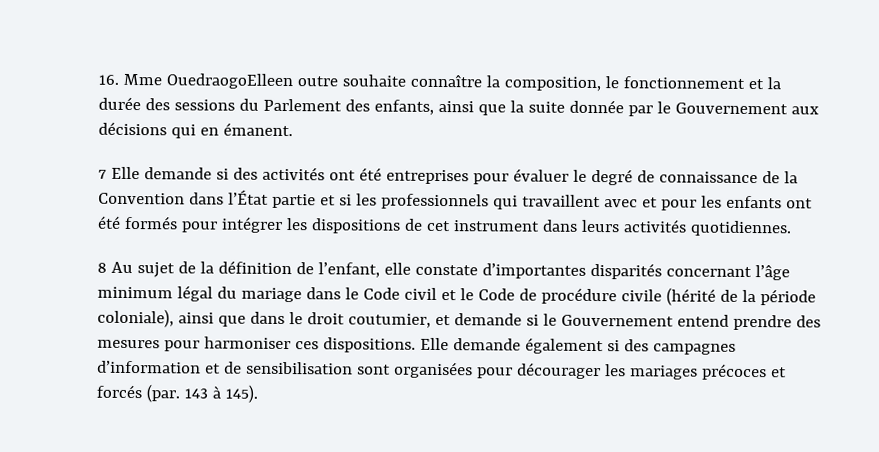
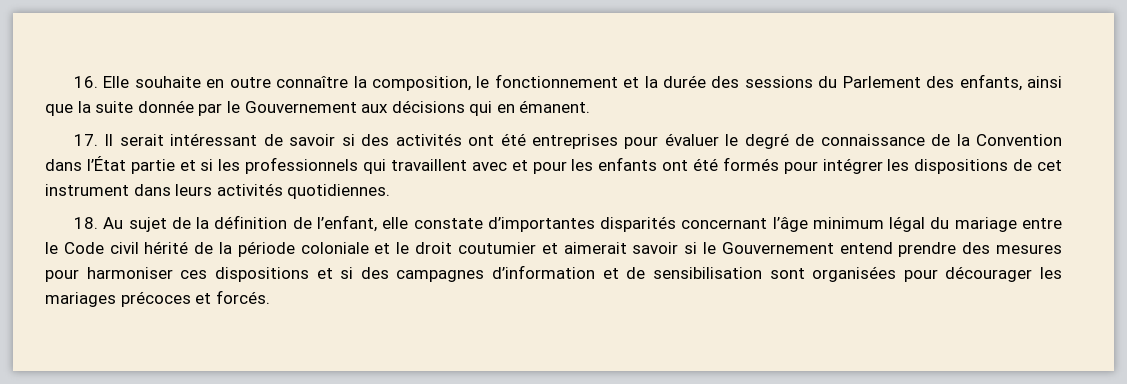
[122,73,406,90] Mme OuedraogoElleen outre souhaite -> [103,76,271,88] Elle souhaite en outre
[98,166,212,180] 7 Elle demande -> [73,133,336,146] 17. Il serait intéressant de savoir
[97,262,107,273] 8 -> [73,217,98,229] 18.
[305,287,341,300] dans -> [1022,218,1063,229] entre
[440,287,816,306] [97,308,522,328] et le Code de procédure civile (hérité de la période coloniale), ainsi que dans le droit coutumier, et demande -> [144,241,679,257] hérité de la période coloniale et le droit coutumier et aimerait savoir
[322,337,604,355] dispositions. Elle demande également -> [214,267,333,282] dispositions et
[96,384,258,403] forcés (par. 143 à 145). -> [215,290,270,304] forcés.

